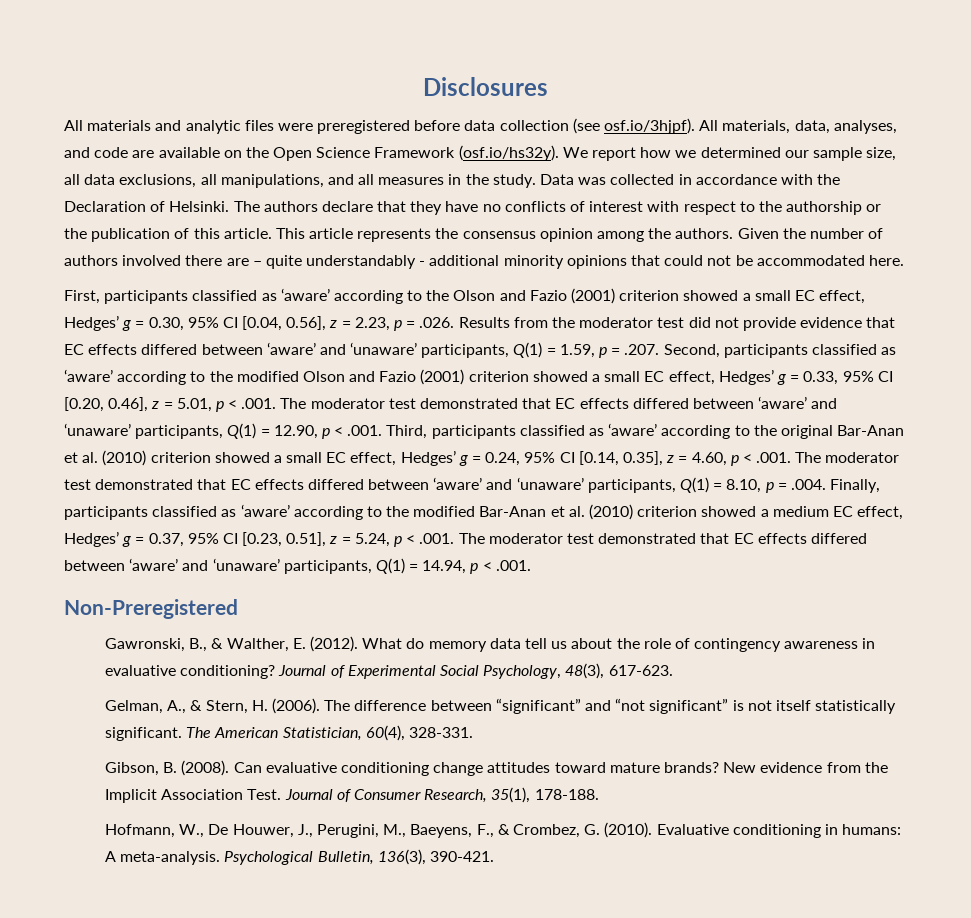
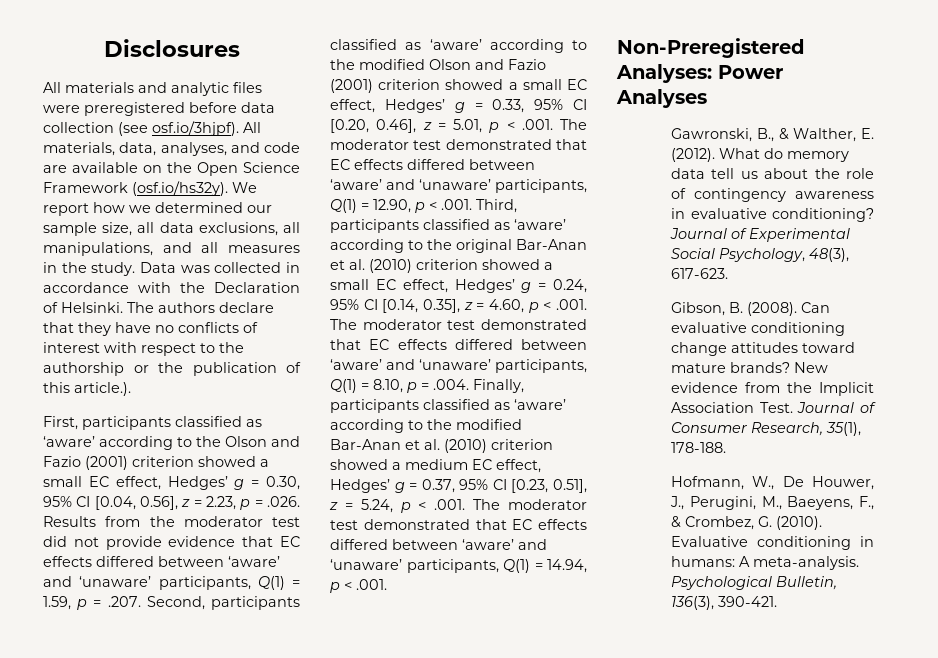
[223,228,884,242] [64,255,904,269] article. This article represents the consensus opinion among the authors. Given the number of authors involved there are – quite understandably - additional minority opinions that could not be accommodated here. -> [74,382,131,396] article.).
(238, 609) none -> [616,64,783,83] [616,89,707,108] Analyses: Power Analyses
[105,698,897,714] [105,725,474,741] // Gelman, A., & Stern, H. (2006). The difference between “significant” and “not significant” is not itself statistically significant. The American Statistician, 60(4), 328-331. -> (728, 273) none

